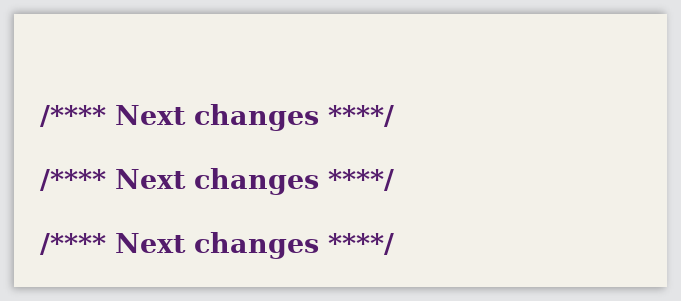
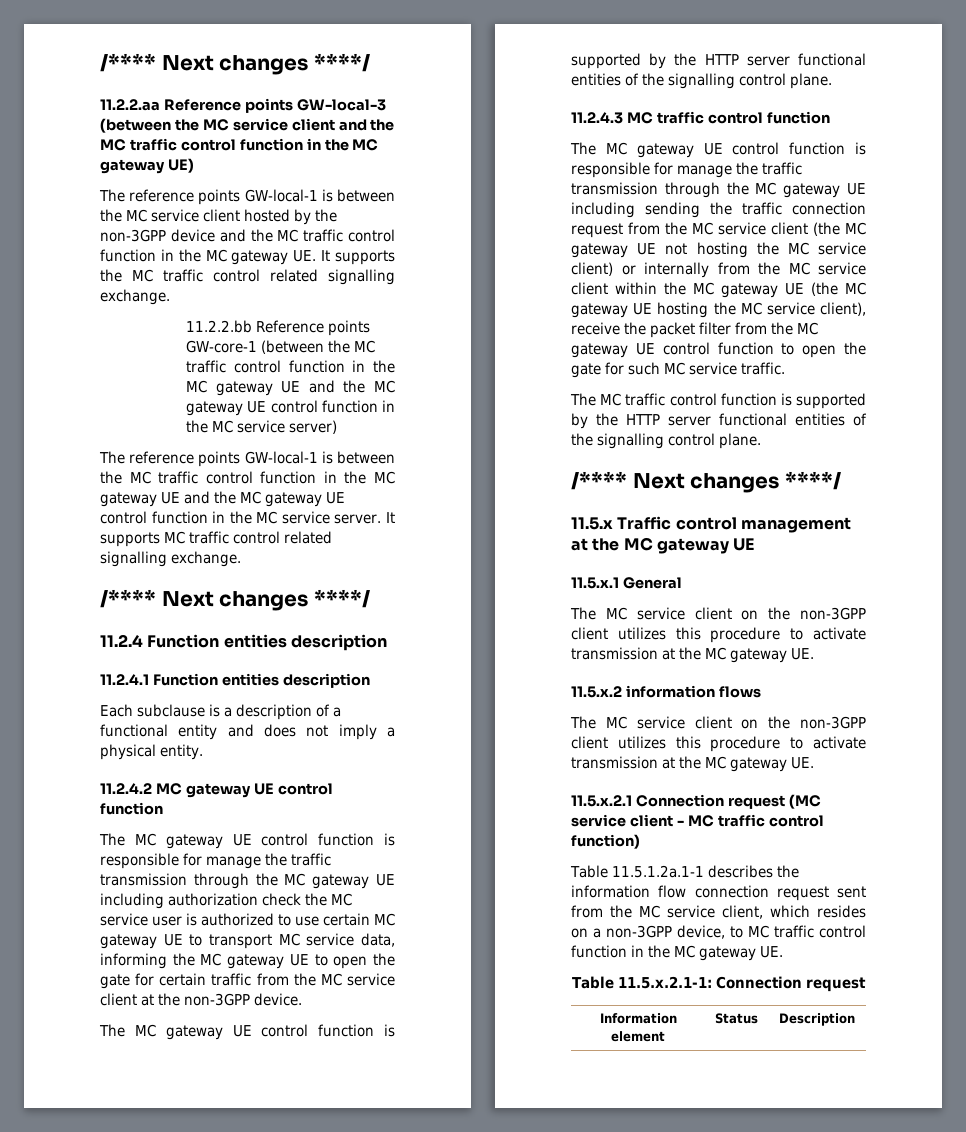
[40,104,394,131] [40,168,394,195] [40,232,394,259] /**** Next changes ****/ // /**** Next changes ****/ // /**** Next changes ****/ -> [100,53,370,75] [100,98,386,113] [100,118,395,133] [100,138,379,151] [100,158,194,174] [99,189,395,205] [100,209,337,225] [100,229,395,242] [100,249,395,265] [100,269,395,285] [100,289,170,305] [186,320,371,336] [186,340,376,354] [186,360,396,373] [186,380,395,396] [186,400,396,416] [186,420,338,434] [99,451,395,467] [100,471,395,484] [100,491,345,507] [100,511,396,524] [100,531,332,547] [100,551,241,567] [100,589,370,611] [100,634,387,651] [100,673,370,688] [100,704,341,720] [100,724,395,740] [100,744,203,760] [100,783,333,798] [100,802,163,815] [99,833,395,849] [100,853,331,869] [100,873,396,889] [100,893,352,909] [100,913,395,926] [100,933,395,949] [100,953,395,969] [100,973,395,989] [100,993,302,1006] [99,1024,395,1040] [571,53,866,69] [571,73,832,89] [571,111,830,124] [570,142,866,158] [571,162,802,178] [571,182,866,198] [571,202,866,218] [571,222,866,238] [571,242,866,258] [571,262,866,278] [571,282,866,298] [571,302,866,318] [571,322,818,338] [571,342,866,358] [571,362,785,378] [570,393,866,409] [571,413,867,429] [571,433,761,449] [571,471,841,493] [571,516,851,533] [571,537,756,554] [571,577,682,589] [570,607,866,620] [571,627,866,643] [571,647,814,663] [571,685,761,698] [570,716,866,729] [571,736,866,752] [571,756,814,772] [571,794,821,809] [571,814,824,827] [571,834,640,849] [570,865,799,878] [571,885,866,901] [571,905,866,919] [571,925,866,939] [571,945,783,961] [572,976,866,992] [599,1013,677,1024] [611,1031,665,1042] [715,1013,758,1024] [779,1013,855,1026] /**** Next changes ****/ // 11.2.2.aa Reference points GW-local-3 (between the MC service client and the MC traffic control function in the MC gateway UE) // The reference points GW-local-1 is between the MC service client hosted by the non-3GPP device and the MC traffic control function in the MC gateway UE. It supports the MC traffic control related signalling exchange. // 11.2.2.bb Reference points GW-core-1 (between the MC traffic control function in the MC gateway UE and the MC gateway UE control function in the MC service server) // The reference points GW-local-1 is between the MC traffic control function in the MC gateway UE and the MC gateway UE control function in the MC service server. It supports MC traffic control related signalling exchange. // /**** Next changes ****/ // 11.2.4 Function entities description // 11.2.4.1 Function entities description // Each subclause is a description of a functional entity and does not imply a physical entity. // 11.2.4.2 MC gateway UE control function // The MC gateway UE control function is responsible for manage the traffic transmission through the MC gateway UE including authorization check the MC service user is authorized to use certain MC gateway UE to transport MC service data, informing the MC gateway UE to open the gate for certain traffic from the MC service client at the non-3GPP device. // The MC gateway UE control function is supported by the HTTP server functional entities of the signalling control plane. // 11.2.4.3 MC traffic control function // The MC gateway UE control function is responsible for manage the traffic transmission through the MC gateway UE including sending the traffic connection request from the MC service client (the MC gateway UE not hosting the MC service client) or internally from the MC service client within the MC gateway UE (the MC gateway UE hosting the MC service client), receive the packet filter from the MC gateway UE control function to open the gate for such MC service traffic. // The MC traffic control function is supported by the HTTP server functional entities of the signalling control plane. // /**** Next changes ****/ // 11.5.x Traffic control management at the MC gateway UE // 11.5.x.1 General // The MC service client on the non-3GPP client utilizes this procedure to activate transmission at the MC gateway UE. // 11.5.x.2 information flows // The MC service client on the non-3GPP client utilizes this procedure to activate transmission at the MC gateway UE. // 11.5.x.2.1 Connection request (MC service client - MC traffic control function) // Table 11.5.1.2a.1-1 describes the information flow connection request sent from the MC service client, which resides on a non-3GPP device, to MC traffic control function in the MC gateway UE. // Table 11.5.x.2.1-1: Connection request // Information element | Status | Description

